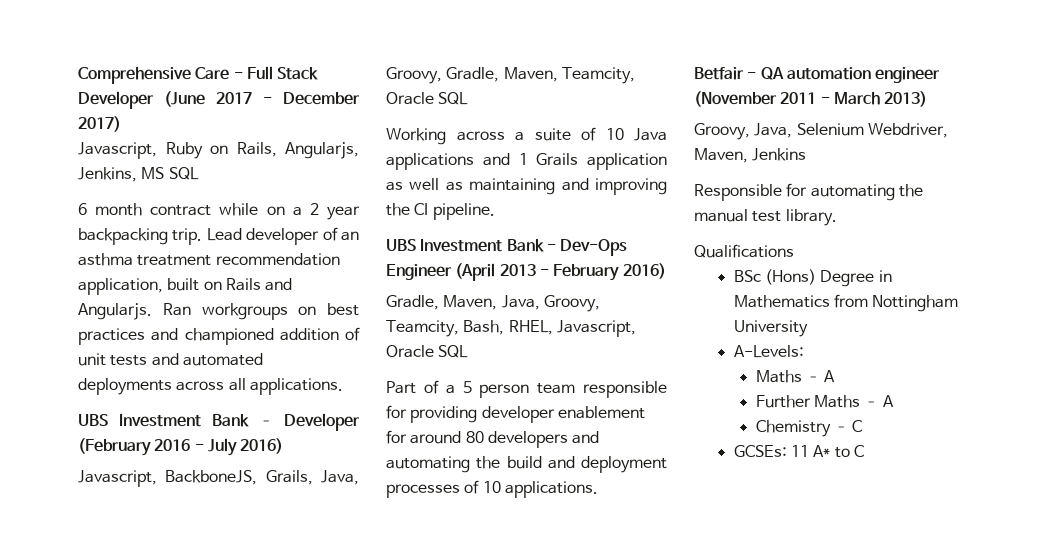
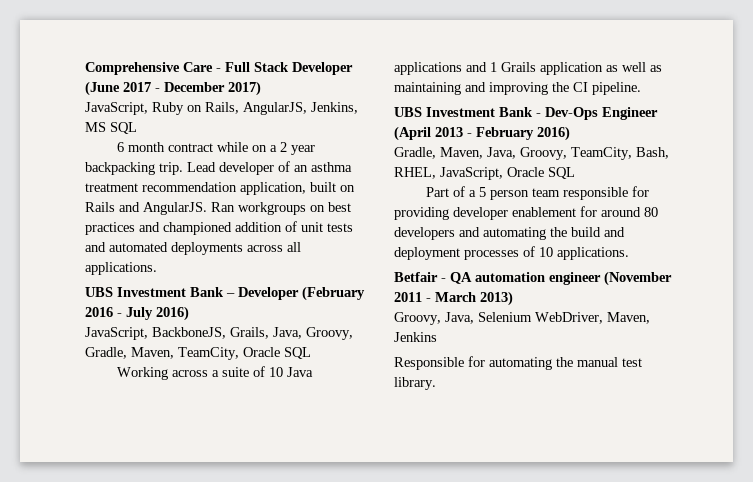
[78,142,157,159] Javascript, -> [85,102,148,115] JavaScript,
[285,142,359,159] Angularjs, -> [243,102,307,115] AngularJS,
[78,303,152,320] Angularjs. -> [143,202,207,215] AngularJS.
[78,470,157,487] Javascript, -> [85,327,148,340] JavaScript,
[561,67,635,84] Teamcity, -> [178,347,239,360] TeamCity,
[386,320,459,337] Teamcity, -> [571,147,632,160] TeamCity,
[556,320,636,337] Javascript, -> [440,167,503,180] JavaScript,
[867,123,948,138] Webdriver, -> [535,312,603,324] WebDriver,
[694,244,794,258] [733,269,892,287] [733,294,959,312] [733,320,808,337] [733,345,804,358] [755,370,836,383] [755,395,894,408] [755,420,863,437] [733,445,864,458] // Qualifications // BSc (Hons) Degree in Mathematics from Nottingham University // A-Levels: // Maths – A // Further Maths – A // Chemistry – C // GCSEs: 11 A* to C -> (436, 383) none

